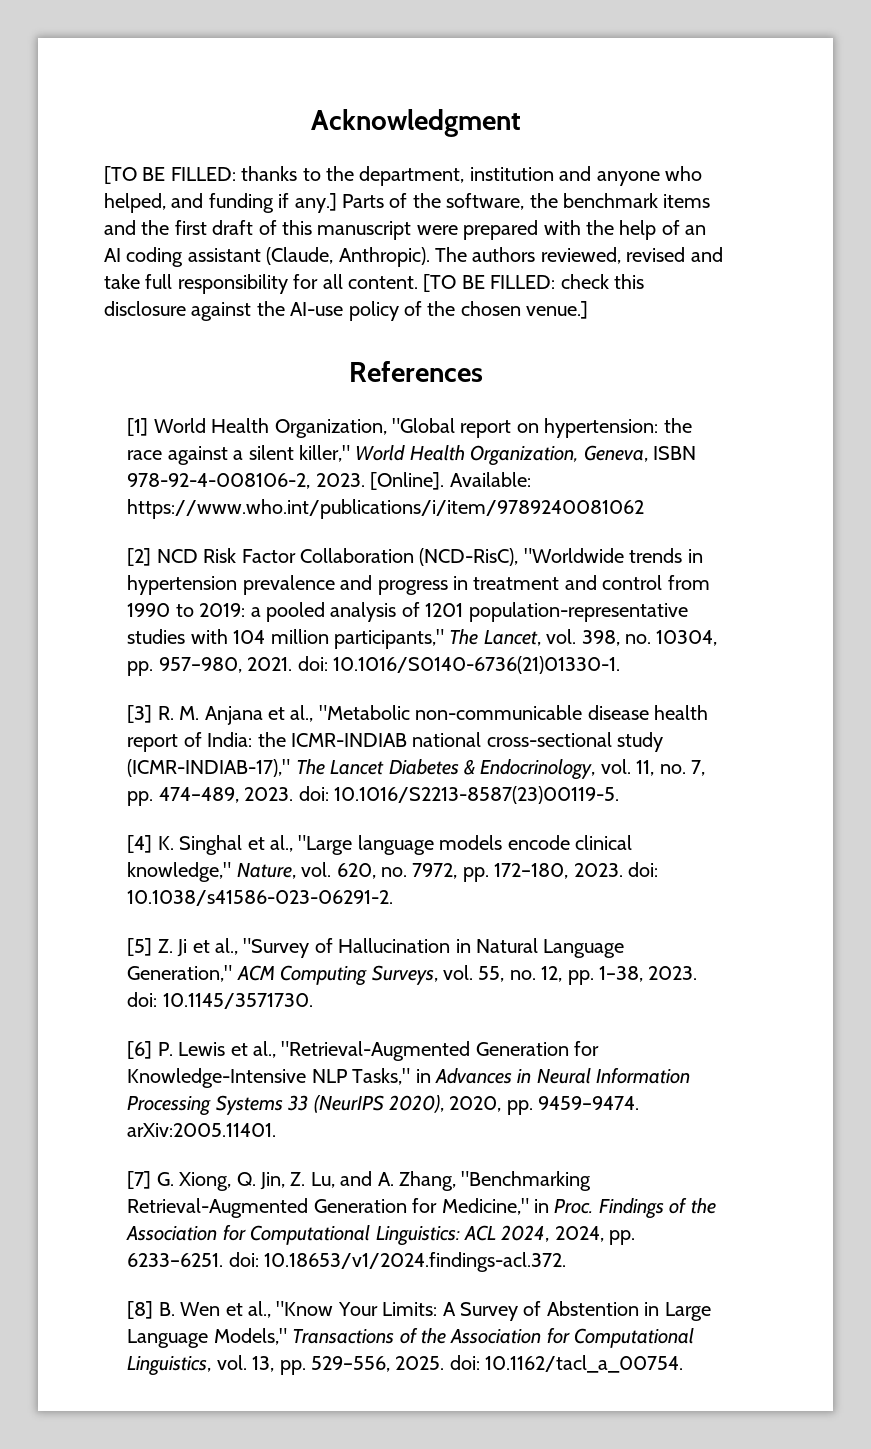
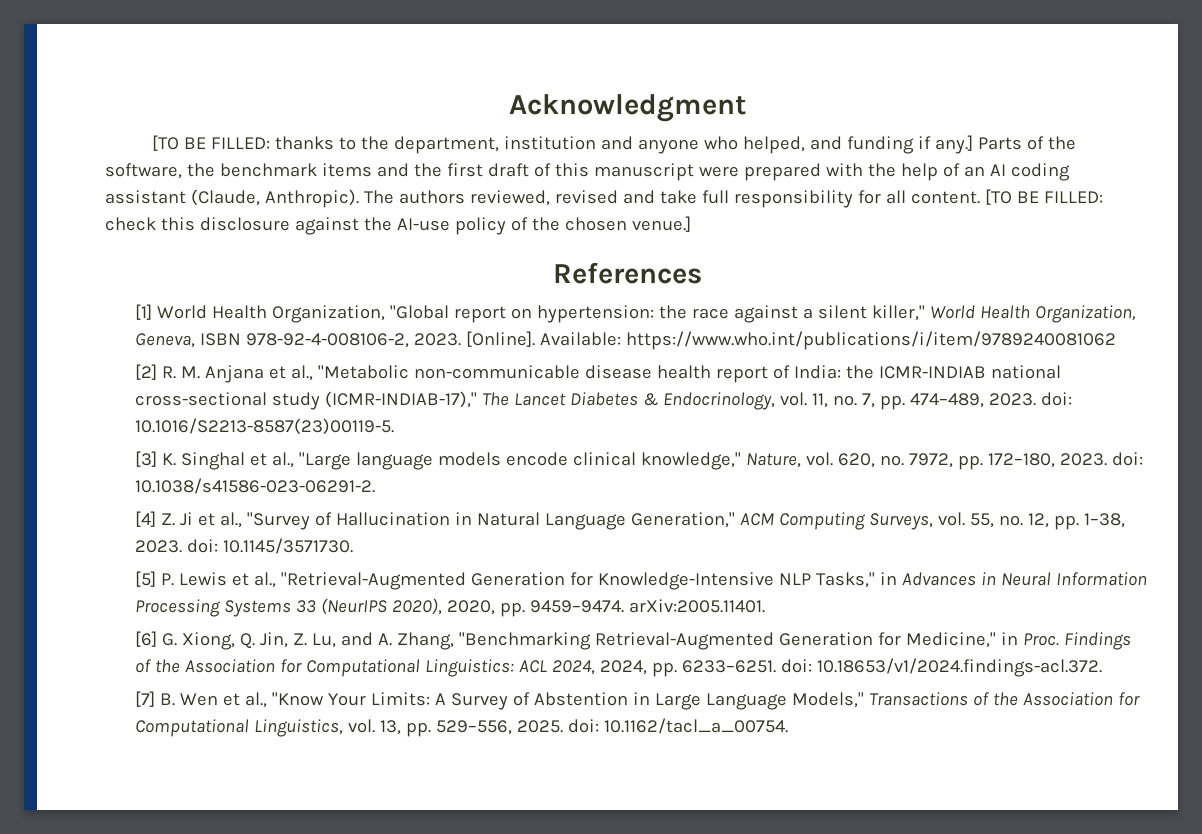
[156,548,703,566] [127,575,710,595] [127,602,688,622] [127,629,718,649] [127,656,621,676] [127,705,153,723] NCD Risk Factor Collaboration (NCD-RisC), "Worldwide trends in hypertension prevalence and progress in treatment and control from 1990 to 2019: a pooled analysis of 1201 population-representative studies with 104 million participants," The Lancet, vol. 398, no. 10304, pp. 957–980, 2021. doi: 10.1016/S0140-6736(21)01330-1. // [3] -> (157, 372) none
[127,835,153,853] [4] -> [134,451,157,467] [3]
[127,938,153,956] [5] -> [134,511,156,527] [4]
[127,1041,153,1059] [6] -> [134,571,156,587] [5]
[127,1171,152,1189] [7] -> [134,631,157,647] [6]
[127,1301,154,1319] [8] -> [134,691,155,707] [7]

